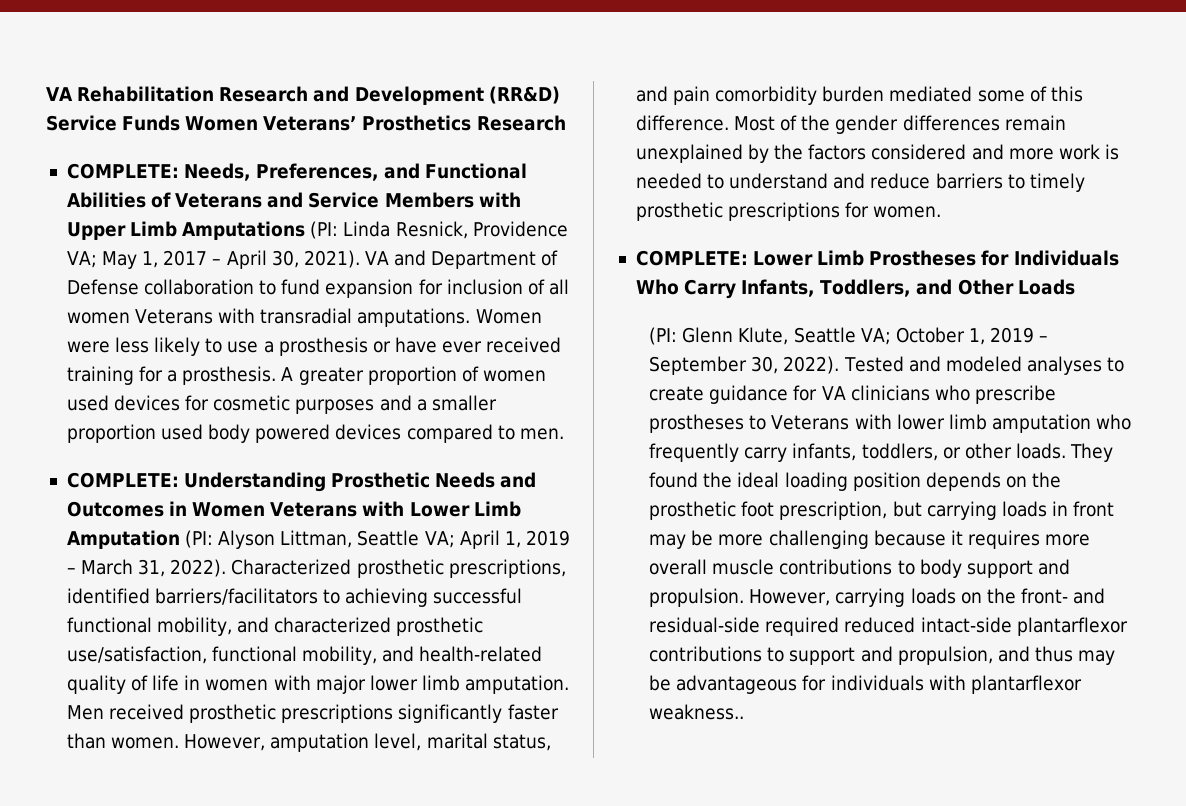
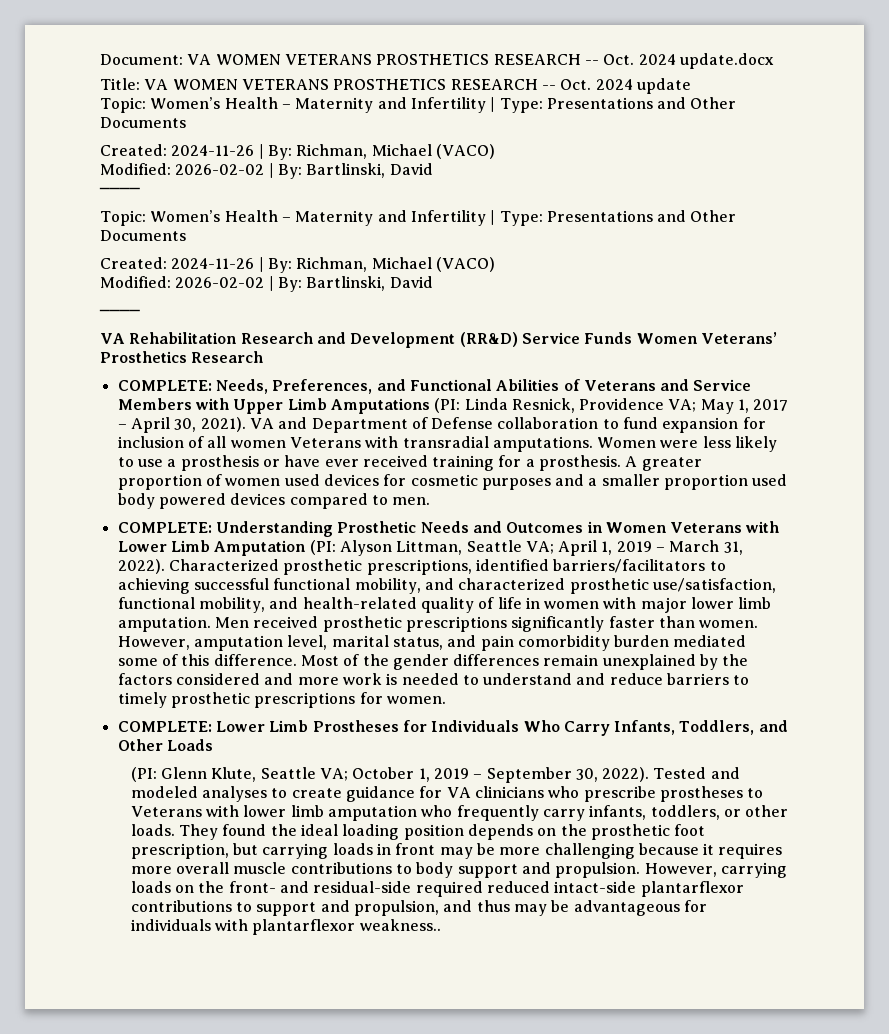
(46, 94) none -> [100,53,774,69] [100,78,691,94] [100,97,737,113] [100,117,186,128] [100,144,495,160] [100,163,433,179] [99,187,140,194] [100,210,737,226] [100,230,186,241] [100,257,495,273] [100,276,433,292] [99,309,140,316] Document: VA WOMEN VETERANS PROSTHETICS RESEARCH -- Oct. 2024 update.docx // Title: VA WOMEN VETERANS PROSTHETICS RESEARCH -- Oct. 2024 update // Topic: Women’s Health – Maternity and Infertility | Type: Presentations and Other Documents // Created: 2024-11-26 | By: Richman, Michael (VACO) // Modified: 2026-02-02 | By: Bartlinski, David // ──── // Topic: Women’s Health – Maternity and Infertility | Type: Presentations and Other Documents // Created: 2024-11-26 | By: Richman, Michael (VACO) // Modified: 2026-02-02 | By: Bartlinski, David // ──── //

